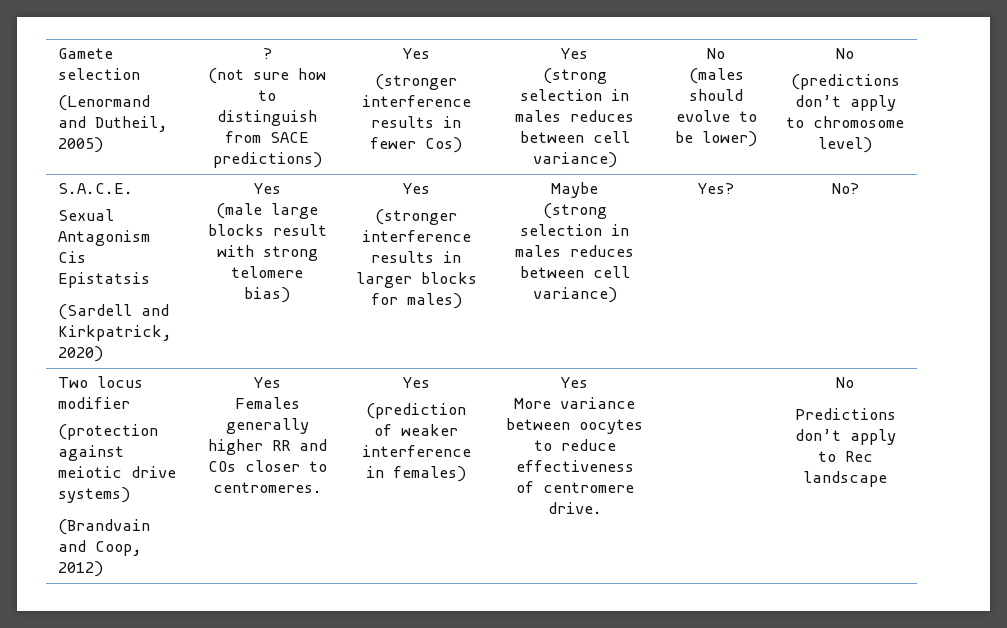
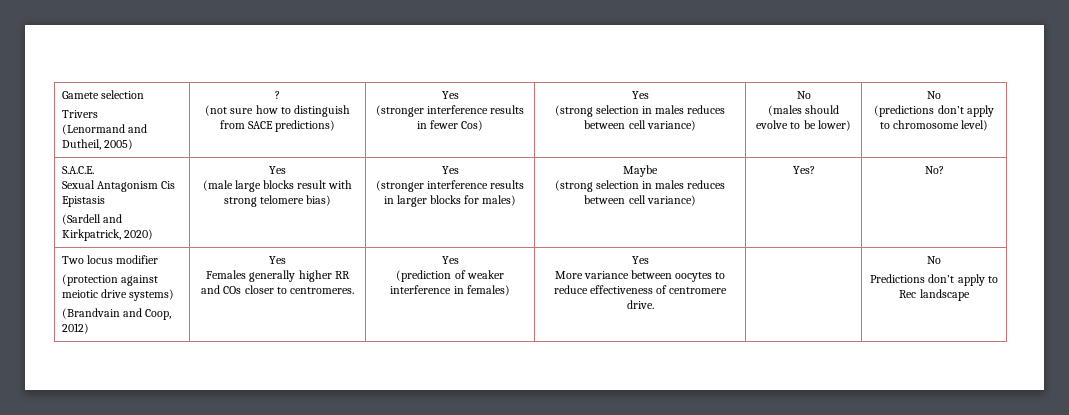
(141, 74) none -> [61,110,98,118] // Trivers
[58,272,151,288] Epistatsis -> [61,196,105,207] Epistasis

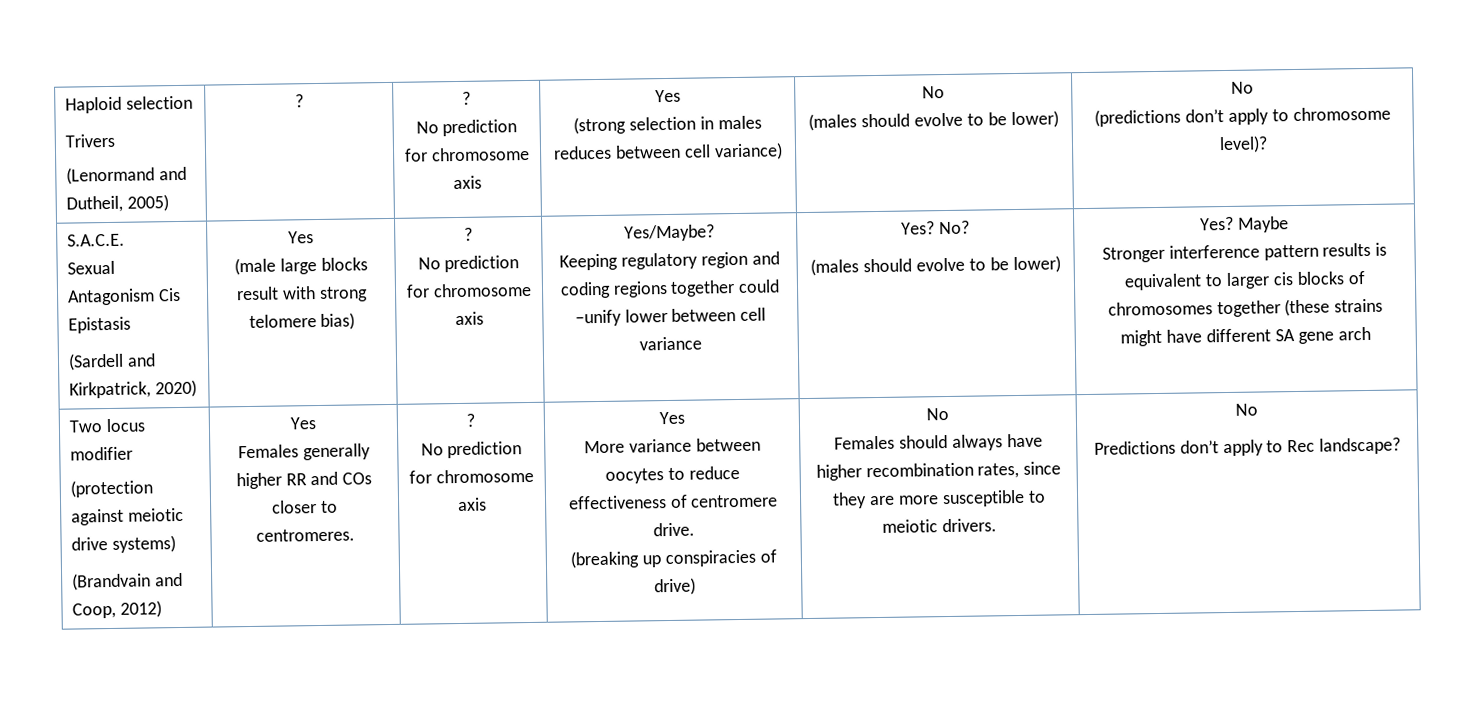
[61,91,99,99] Gamete -> [64,96,122,114] Haploid
[205,105,350,117] [219,120,336,132] [441,91,459,99] [375,105,525,117] [416,120,484,131] // (not sure how to distinguish from SACE predictions) | Yes // (stronger interference results in fewer Cos) -> [462,91,471,105] [415,119,518,137] [404,146,530,162] [453,175,482,190] | ? // No prediction for chromosome axis
[961,120,989,131] level) -> [1218,135,1268,154] level)?
[441,166,459,174] [375,180,525,192] [383,195,517,207] [623,165,658,177] [554,180,726,192] [584,195,696,206] [792,166,815,174] [924,166,944,174] Yes // (stronger interference results in larger blocks for males) | Maybe // (strong selection in males reduces between cell variance) | Yes? | No? -> [464,227,473,241] [417,255,520,273] [406,282,532,298] [455,311,484,326] [624,224,715,242] [559,251,780,271] [559,279,781,299] [574,307,767,327] [639,336,702,351] [901,220,970,235] [810,255,1061,276] [1200,216,1289,233] [1101,242,1388,263] [1124,271,1366,291] [1107,298,1384,318] [1120,326,1371,347] ? // No prediction for chromosome axis | Yes/Maybe? // Keeping regulatory region and coding regions together could –unify lower between cell variance | Yes? No? // (males should evolve to be lower) | Yes? Maybe // Stronger interference pattern results is equivalent to larger cis blocks of chromosomes together (these strains might have different SA gene arch
[441,256,459,264] [396,270,504,282] [390,285,510,296] Yes // (prediction of weaker interference in females) -> [466,413,475,427] [420,441,523,459] [409,468,534,484] [457,497,487,512] ? // No prediction for chromosome axis
(654, 304) | -> [570,549,777,569] [653,577,696,596] [926,407,949,421] [834,433,1043,451] [815,461,1062,481] [832,489,1046,509] [882,518,997,533] // (breaking up conspiracies of drive) | No // Females should always have higher recombination rates, since they are more susceptible to meiotic drivers.
[919,289,970,301] landscape -> [1319,437,1402,455] landscape?

